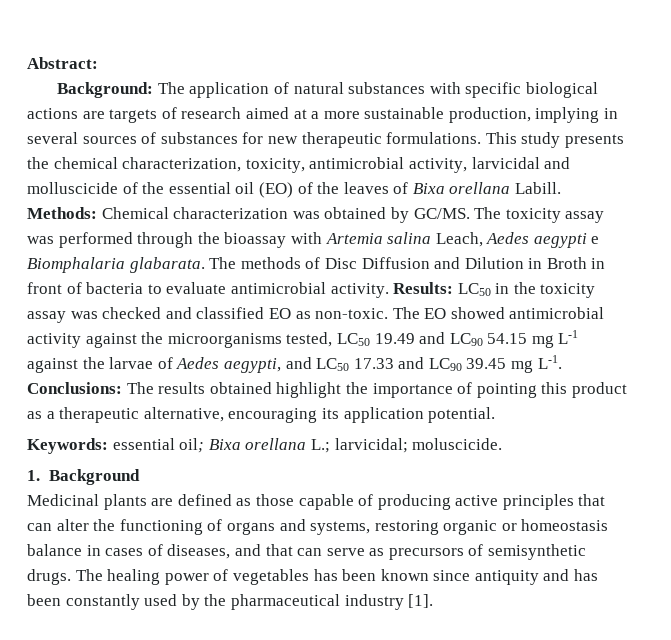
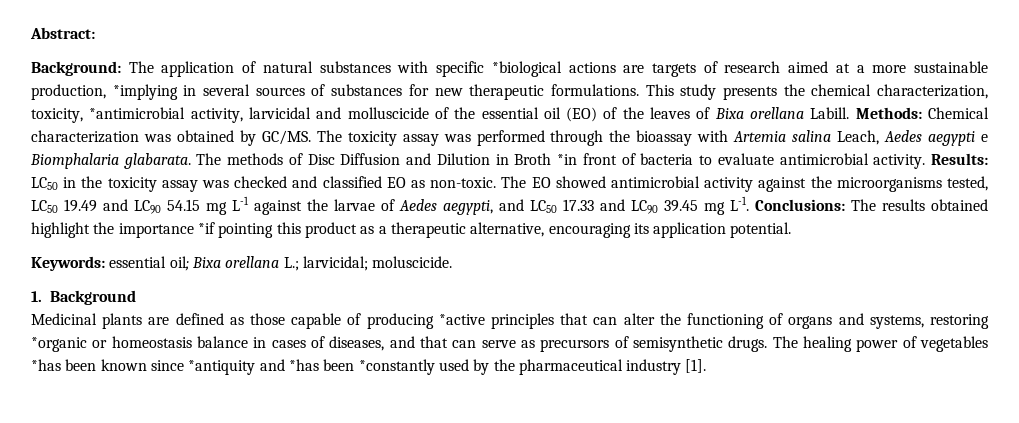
[525,82,598,98] biological -> [491,61,562,77] *biological
[535,107,600,123] implying -> [112,84,178,100] *implying
[309,157,405,169] antimicrobial -> [89,107,186,119] *antimicrobial
[591,258,606,269] in -> [557,154,578,165] *in
[457,382,473,394] of -> [197,222,215,234] *if
[455,495,499,506] active -> [438,314,485,325] *active
[443,520,498,535] organic -> [31,337,87,352] *organic
[313,569,338,581] has -> [31,359,61,371] *has
[474,569,599,585] [27,594,140,610] antiquity and has been constantly -> [188,359,435,375] *antiquity and *has been *constantly

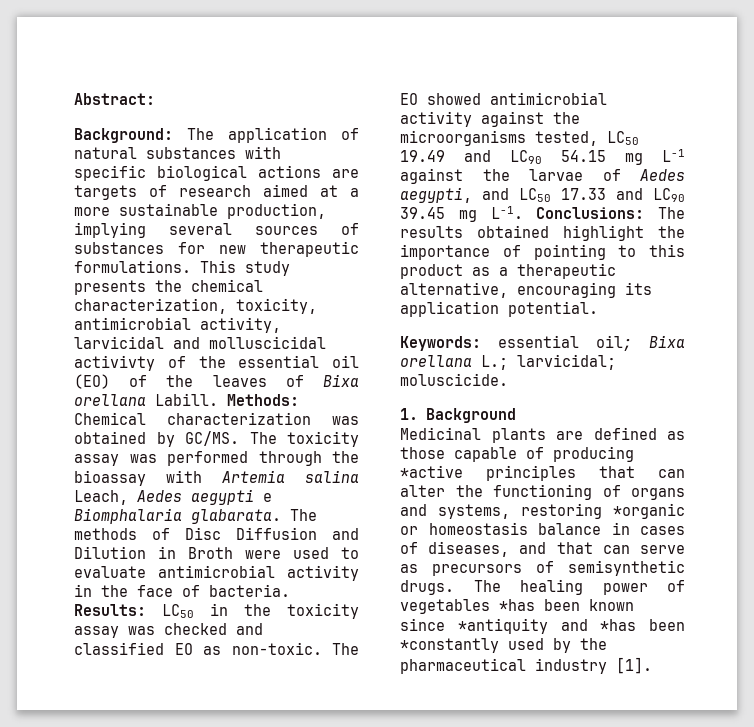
[491,61,562,77] *biological -> [157,165,247,181] biological
[112,84,197,100] *implying in -> [74,222,146,238] implying
[89,107,186,119] *antimicrobial -> [74,317,191,330] antimicrobial
[347,107,429,119] molluscicide -> [209,336,326,349] [74,355,155,371] molluscicidal activivty
[557,153,926,169] *in front of bacteria to evaluate antimicrobial activity. -> [245,547,359,559] [74,565,359,581] [74,584,290,597] were used to evaluate antimicrobial activity in the face of bacteria.
[197,222,274,238] *if pointing -> [502,244,637,260] of pointing to

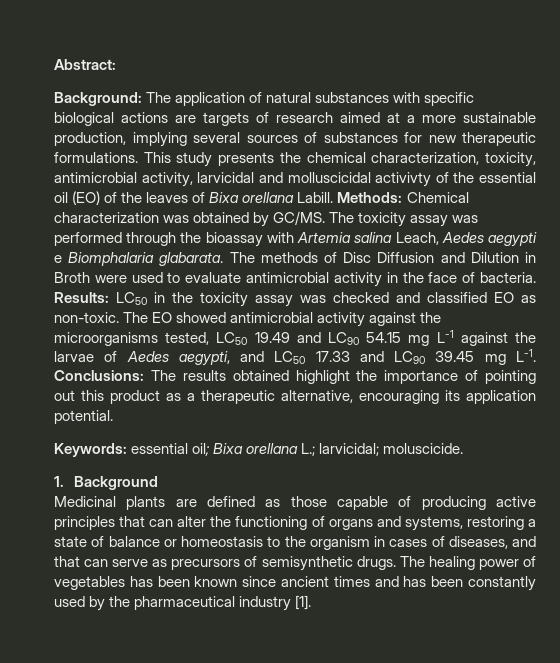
[618,245,637,257] to -> [54,390,75,401] out
[400,465,463,478] *active -> [496,496,536,507] active
[613,503,685,519] [400,522,601,535] *organic or homeostasis balance -> [527,519,536,527] [54,536,370,550] a state of balance or homeostasis to the organism
[499,599,535,611] *has -> [129,576,153,587] has
[457,618,685,634] [400,638,499,653] *antiquity and *has been *constantly -> [281,576,536,591] ancient times and has been constantly

